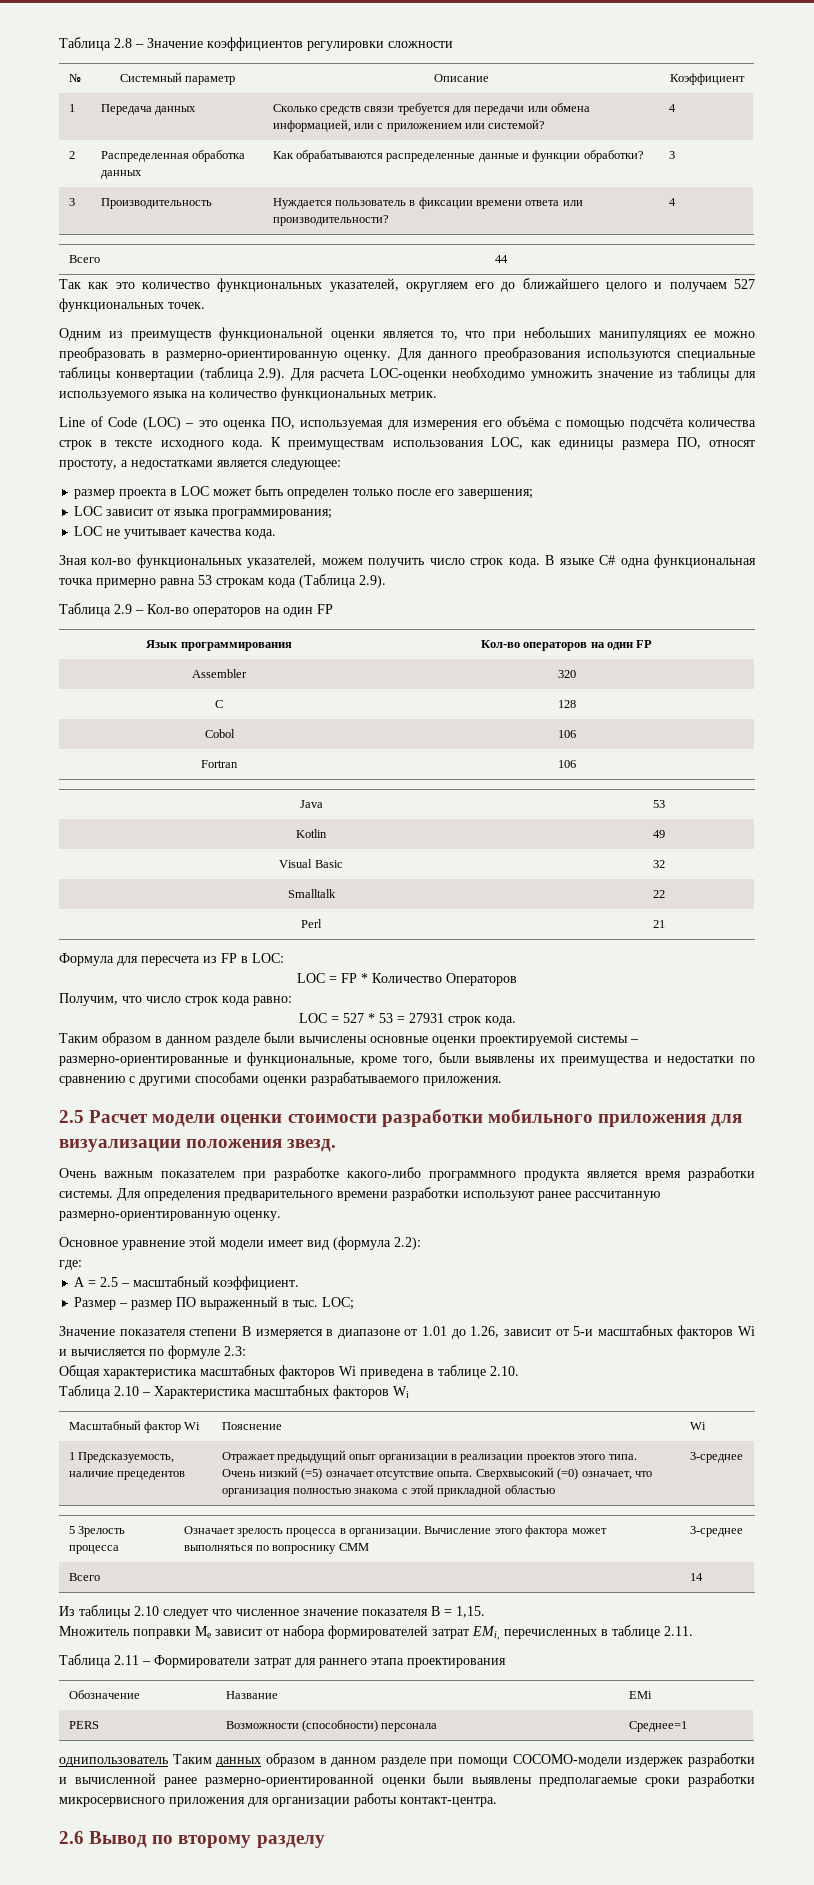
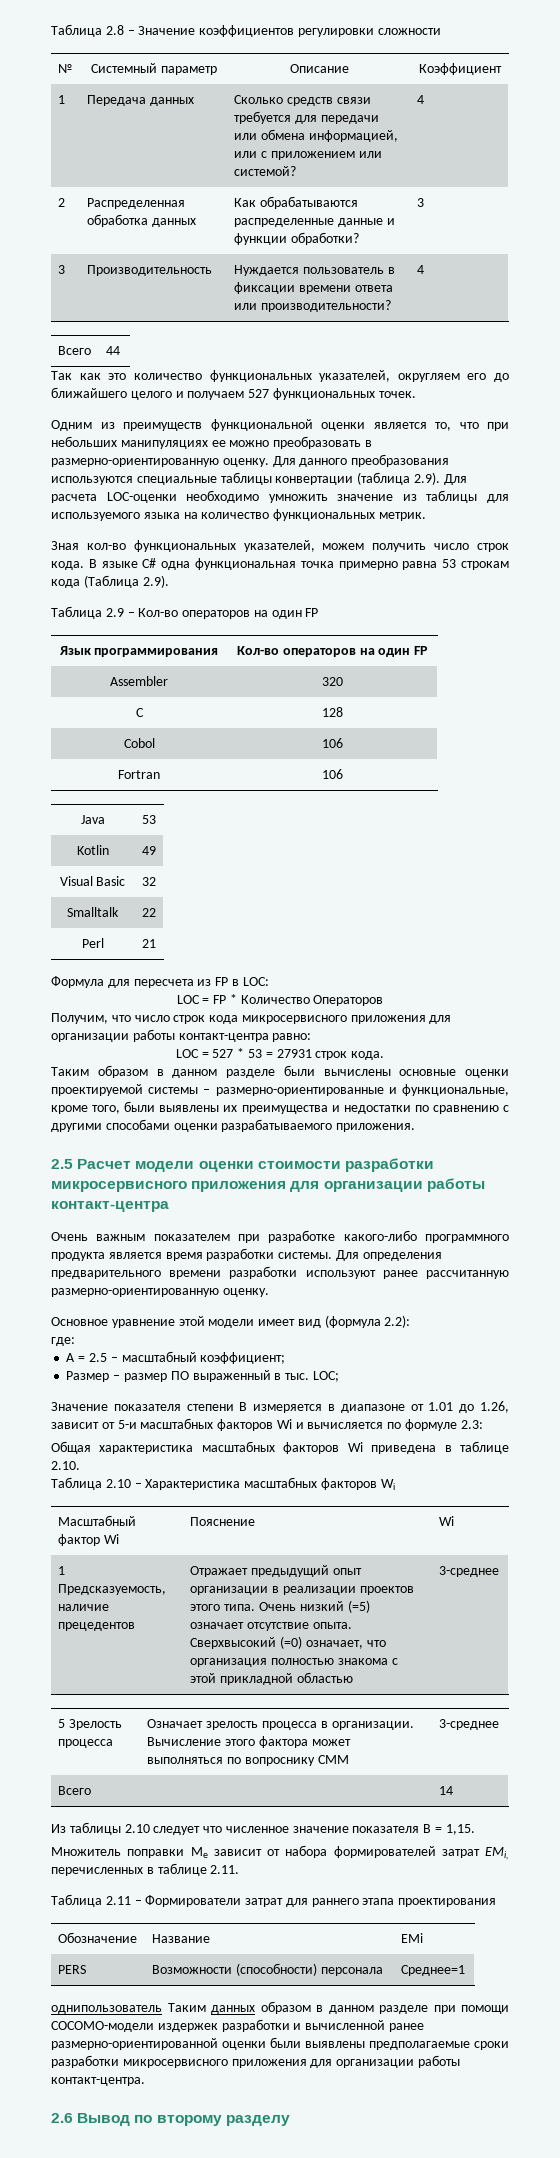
[59,416,756,430] [59,437,756,450] [59,460,341,470] [74,485,534,499] [74,506,333,519] [74,526,277,539] // Line of Code (LOC) – это оценка ПО, используемая для измерения его объёма с помощью подсчёта количества строк в тексте исходного кода. К преимуществам использования LOC, как единицы размера ПО, относят простоту, а недостатками является следующее: // размер проекта в LOC может быть определен только после его завершения; // LOC зависит от языка программирования; // LOC не учитывает качества кода. -> (426, 516) none
(250, 1001) none -> [241,1015,452,1024] [51,1029,269,1042] микросервисного приложения для организации работы контакт-центра
[487,1109,743,1127] [59,1139,337,1152] мобильного приложения для визуализации положения звезд. -> [51,1178,485,1192] [51,1201,169,1212] микросервисного приложения для организации работы контакт-центра
[213,1276,300,1290] коэффициент. -> [200,1352,286,1364] коэффициент;

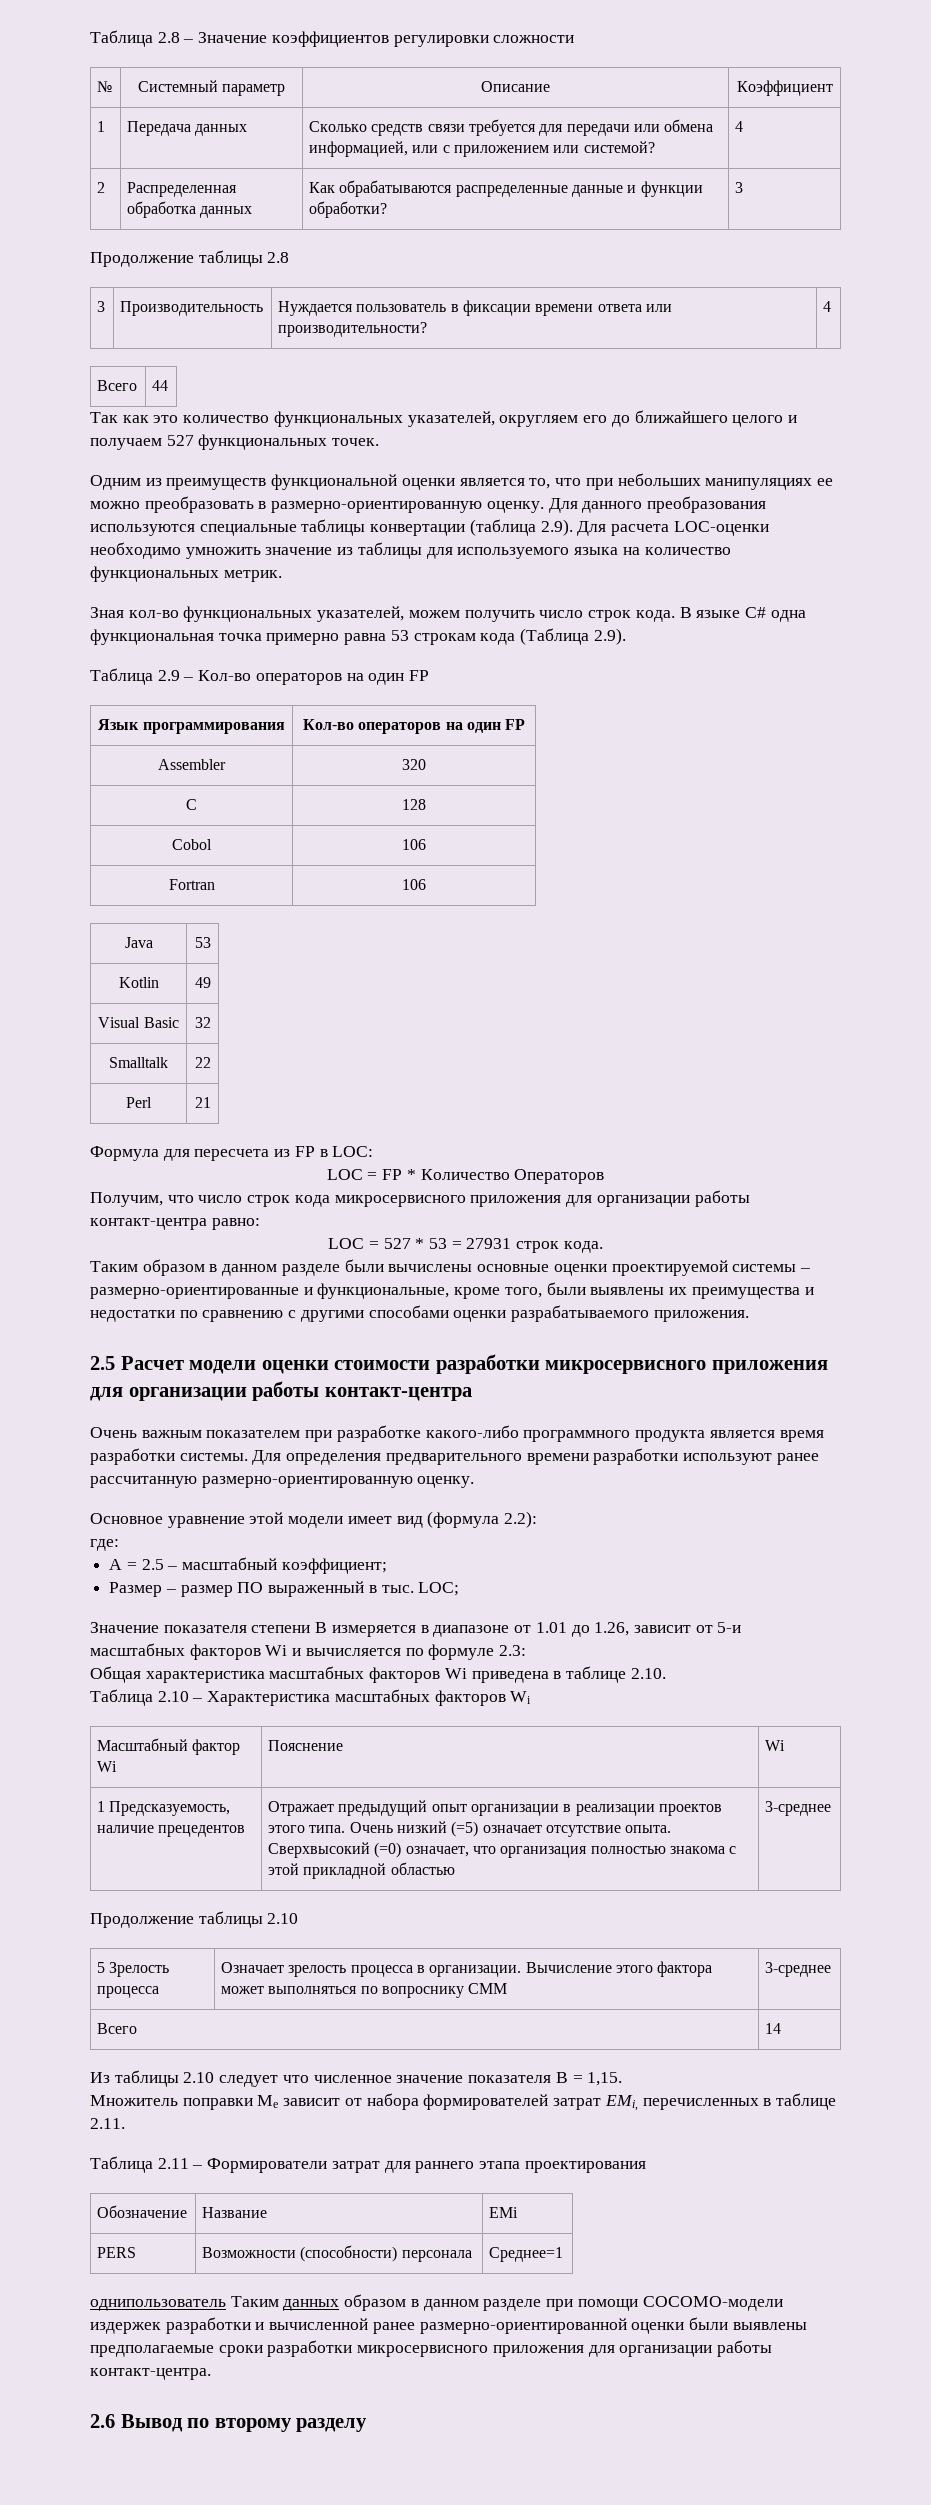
(425, 202) none -> [90,250,290,267] // Продолжение таблицы 2.8
(500, 1571) none -> [90,1911,299,1928] // Продолжение таблицы 2.10

